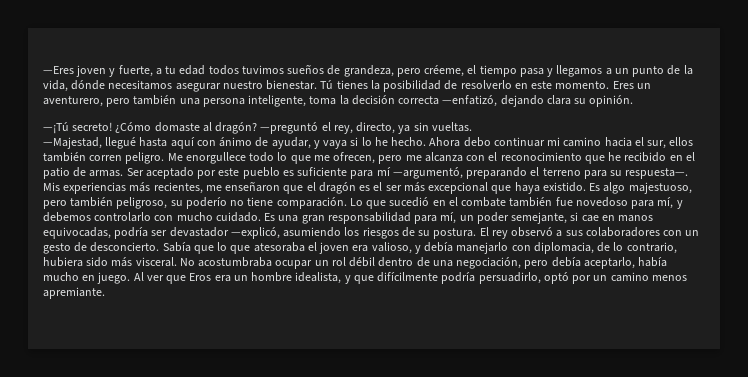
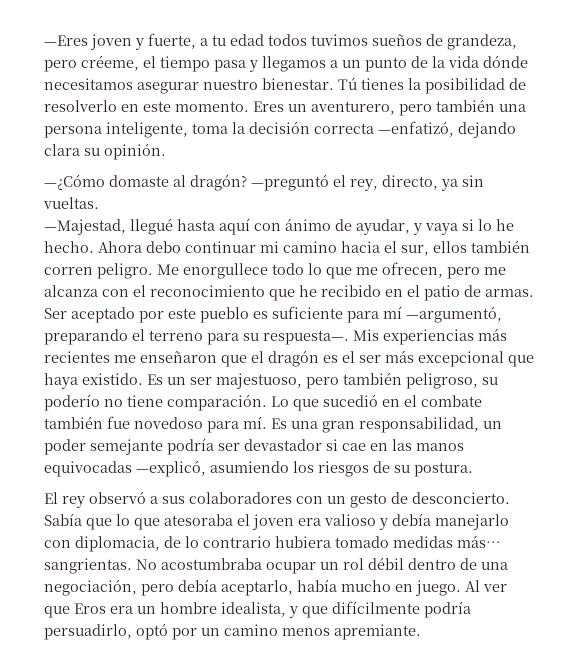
[43,80,68,92] vida, -> [448,56,479,68] vida
[43,122,152,134] —¡Tú secreto! ¿Cómo -> [44,174,105,191] —¿Cómo
[153,182,203,194] recientes, -> [44,351,110,363] recientes
[603,182,626,194] algo -> [167,377,212,385] un ser
[657,197,683,209] [43,212,654,224] [43,227,229,239] mí, y debemos controlarlo con mucho cuidado. Es una gran responsabilidad para mí, un poder semejante, si cae en manos equivocadas, podría ser devastador -> [243,416,502,433] [44,438,464,455] [44,461,132,477] mí. Es una gran responsabilidad, un poder semejante podría ser devastador si cae en las manos equivocadas
(477, 233) none -> (473, 469) //
[371,242,412,254] valioso, -> [324,514,376,526] valioso
[626,242,677,254] [43,257,177,267] contrario, hubiera sido más visceral. -> [203,535,501,548] [44,558,132,574] contrario hubiera tomado medidas más… sangrientas.

